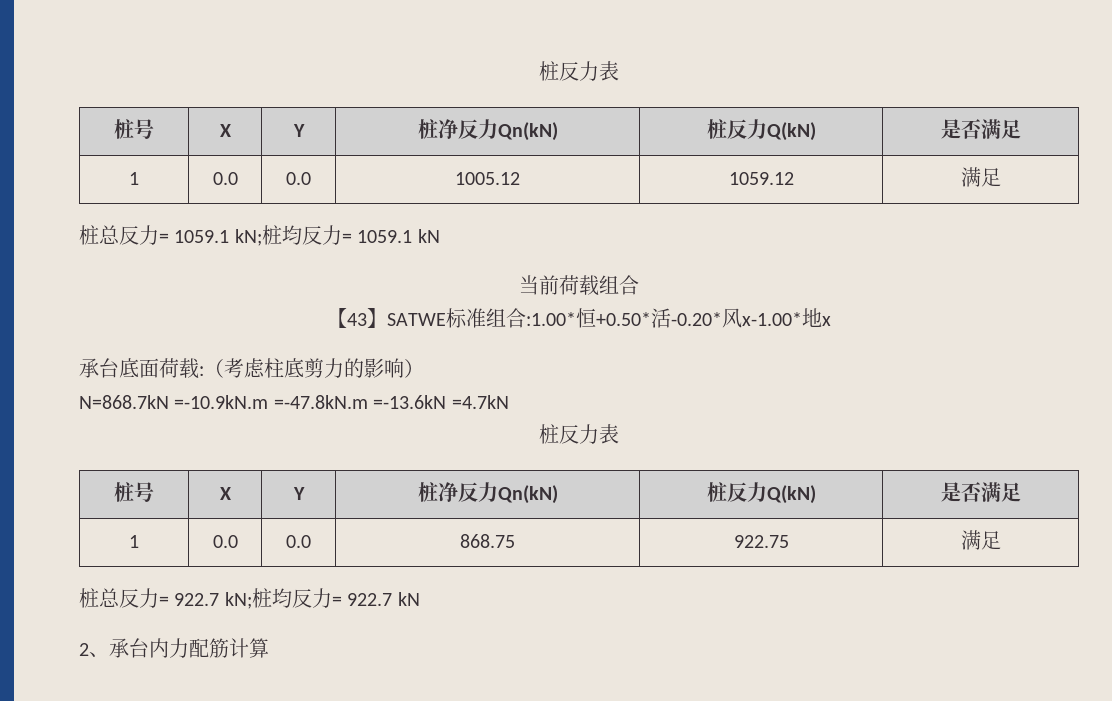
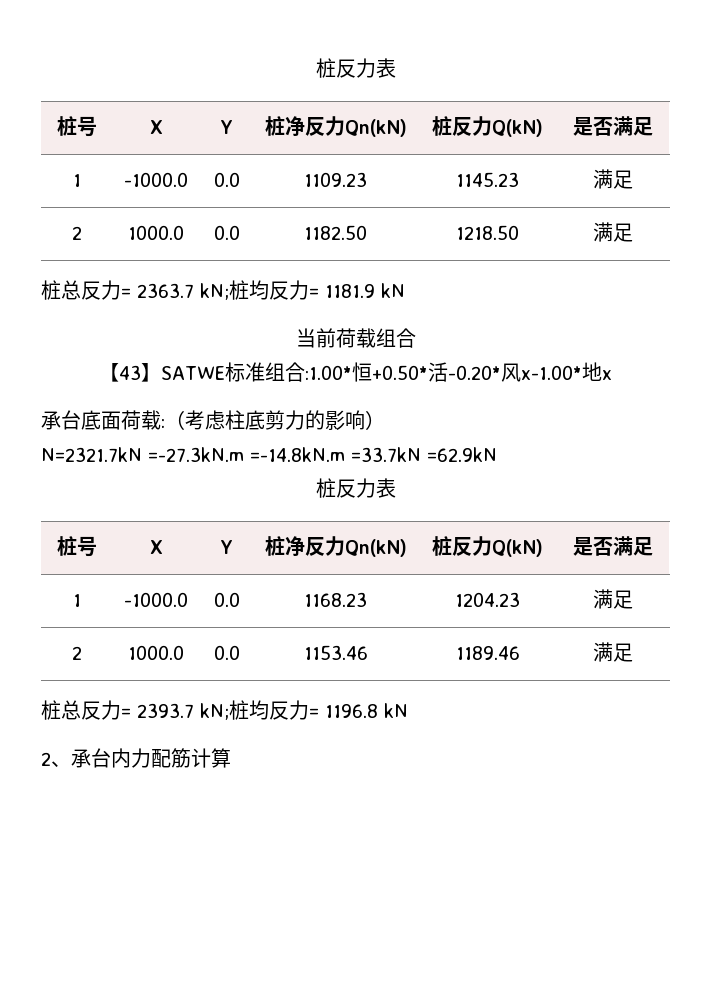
[212,172,238,185] [286,172,311,185] [455,172,520,185] [728,172,794,185] [960,167,1001,187] [79,225,413,246] 0.0 | 0.0 | 1005.12 | 1059.12 | 满足 // 桩总反力= 1059.1 kN;桩均反力= 1059.1 -> [123,172,188,187] [213,172,240,187] [304,172,367,187] [455,172,519,187] [592,169,633,189] [71,226,82,240] [127,225,184,240] [213,225,240,240] [304,225,367,240] [455,225,519,240] [592,222,633,242] [41,280,375,300] -1000.0 | 0.0 | 1109.23 | 1145.23 | 满足 // 2 | 1000.0 | 0.0 | 1182.50 | 1218.50 | 满足 // 桩总反力= 2363.7 kN;桩均反力= 1181.9
[79,395,509,409] N=868.7kN =-10.9kN.m =-47.8kN.m =-13.6kN =4.7kN -> [41,447,497,462] N=2321.7kN =-27.3kN.m =-14.8kN.m =33.7kN =62.9kN
[212,535,238,548] [286,535,311,548] [460,534,515,548] [733,535,789,548] [960,530,1001,550] [79,588,393,609] 0.0 | 0.0 | 868.75 | 922.75 | 满足 // 桩总反力= 922.7 kN;桩均反力= 922.7 -> [123,592,188,607] [213,592,240,607] [304,592,367,607] [455,592,520,607] [593,589,633,609] [71,646,82,660] [127,645,184,660] [213,645,240,660] [303,645,368,660] [455,646,520,660] [593,642,633,662] [41,700,378,720] -1000.0 | 0.0 | 1168.23 | 1204.23 | 满足 // 2 | 1000.0 | 0.0 | 1153.46 | 1189.46 | 满足 // 桩总反力= 2393.7 kN;桩均反力= 1196.8

